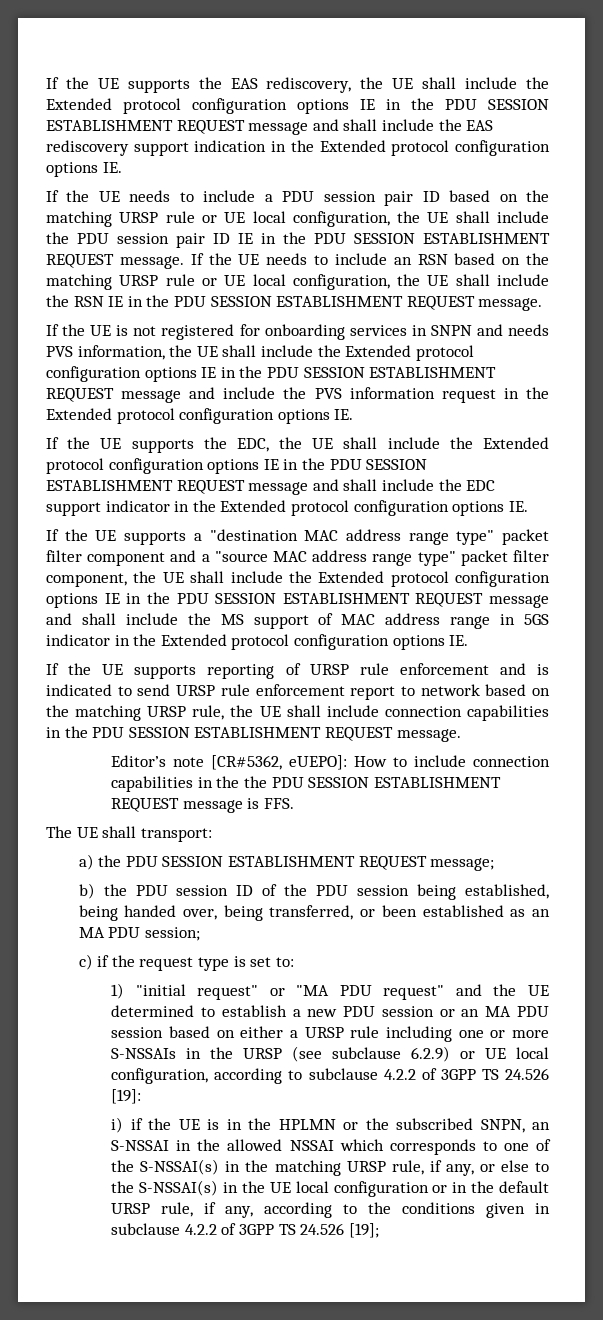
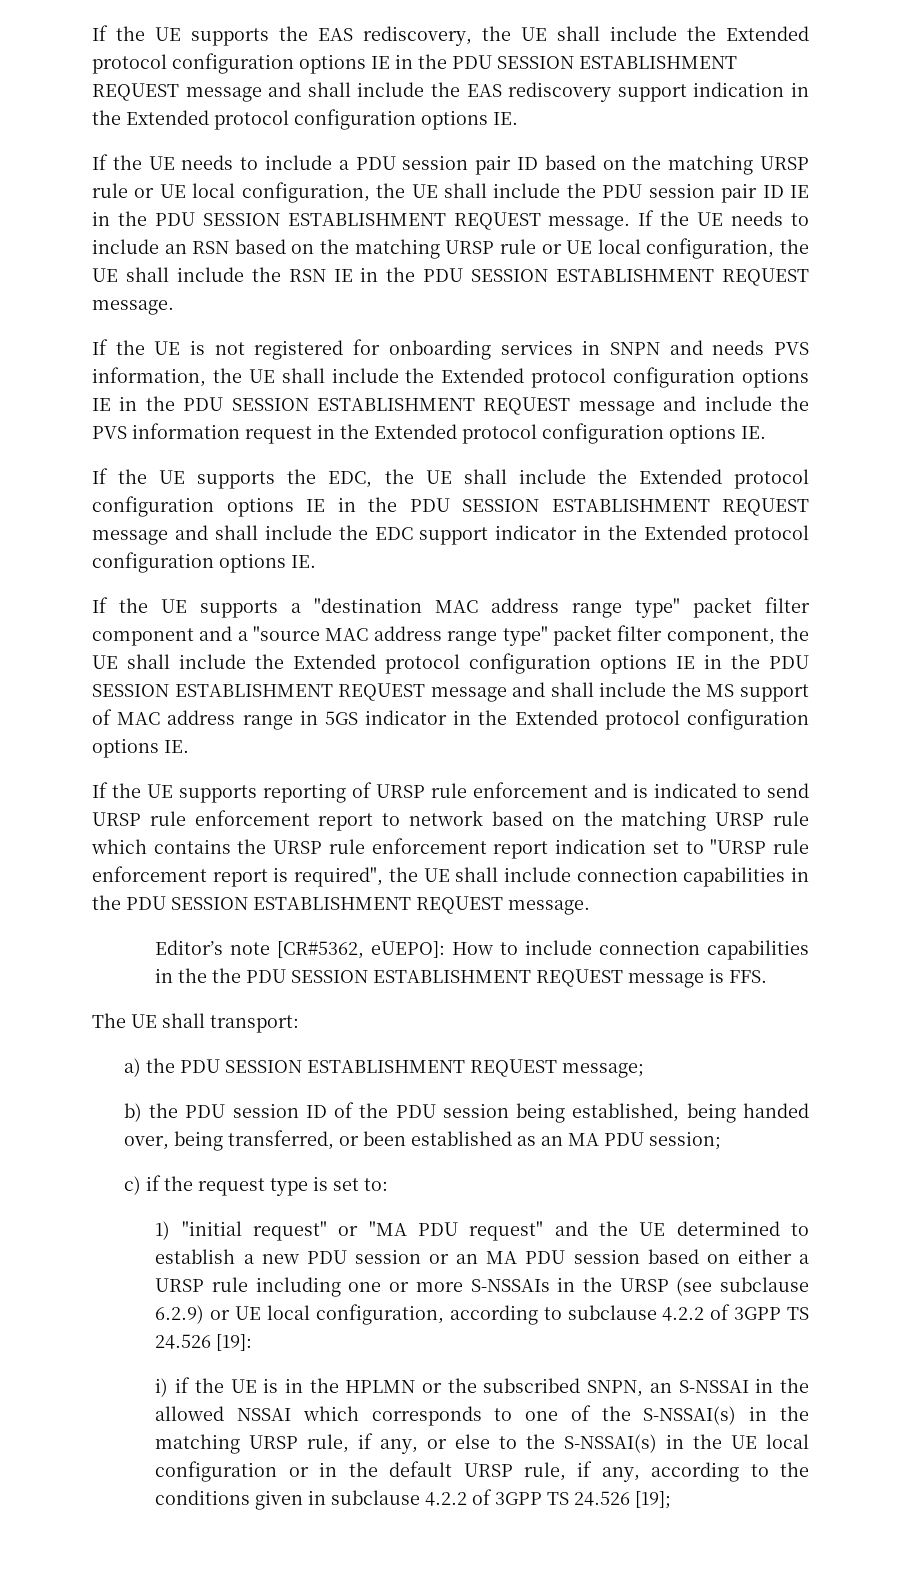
[192,705,225,720] rule, -> [773,811,810,826] [91,838,810,859] [92,866,384,887] rule which contains the URSP rule enforcement report indication set to "URSP rule enforcement report is required",

